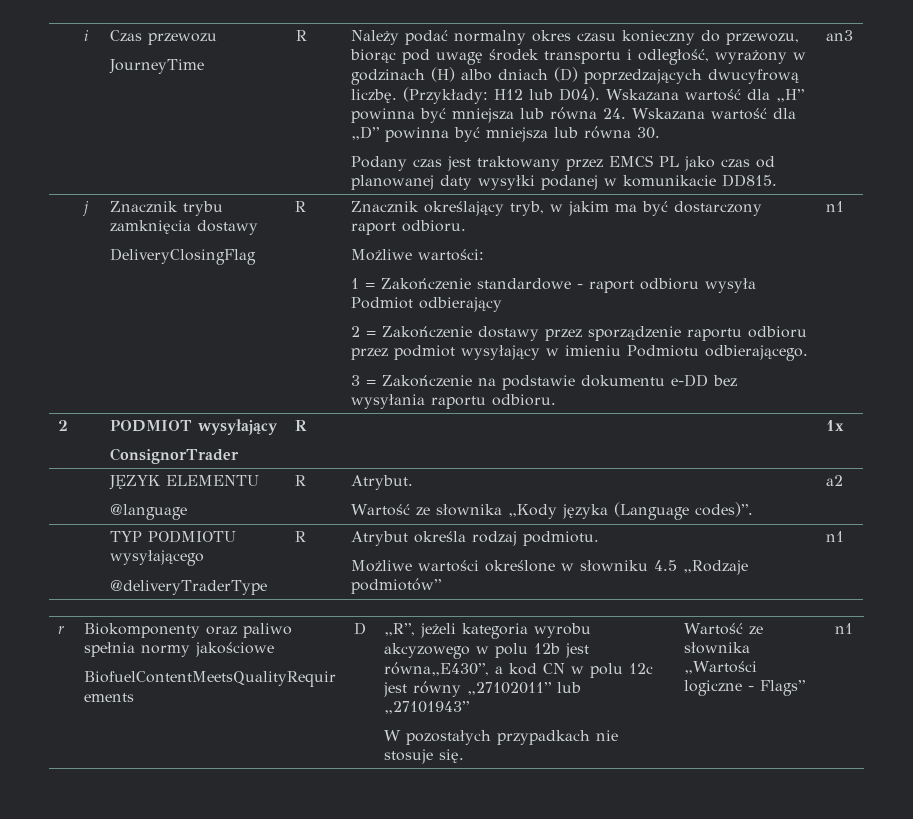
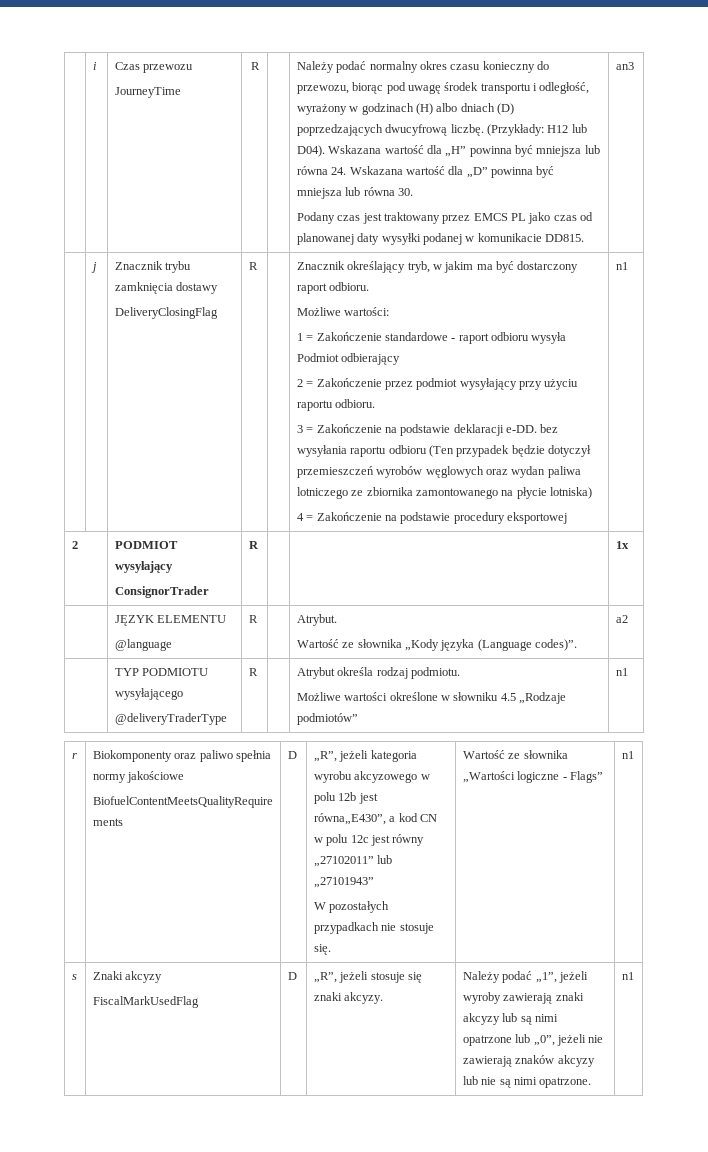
[477,326,807,341] [350,345,808,361] dostawy przez sporządzenie raportu odbioru przez podmiot wysyłający w imieniu Podmiotu odbierającego. -> [384,378,579,390] [296,399,376,411] przez podmiot wysyłający przy użyciu raportu odbioru.
[580,374,708,387] dokumentu e-DD -> [453,424,538,436] deklaracji e-DD.
[491,394,556,406] odbioru. -> [388,445,592,457] [296,466,581,478] [296,487,593,499] [296,512,568,524] odbioru (Ten przypadek będzie dotyczył przemieszczeń wyrobów węglowych oraz wydan paliwa lotniczego ze zbiornika zamontowanego na płycie lotniska) // 4 = Zakończenie na podstawie procedury eksportowej
(853, 628) none -> [71,974,77,980] [92,971,163,983] [92,996,199,1008] [287,972,297,980] [313,971,422,983] [313,992,384,1004] [462,971,588,983] [462,992,584,1004] [462,1013,558,1025] [462,1034,604,1046] [462,1055,595,1067] [462,1076,592,1088] [621,972,634,980] // s | Znaki akcyzy // FiscalMarkUsedFlag | D | „R”, jeżeli stosuje się znaki akcyzy. | Należy podać „1”, jeżeli wyroby zawierają znaki akcyzy lub są nimi opatrzone lub „0”, jeżeli nie zawierają znaków akcyzy lub nie są nimi opatrzone. | n1

